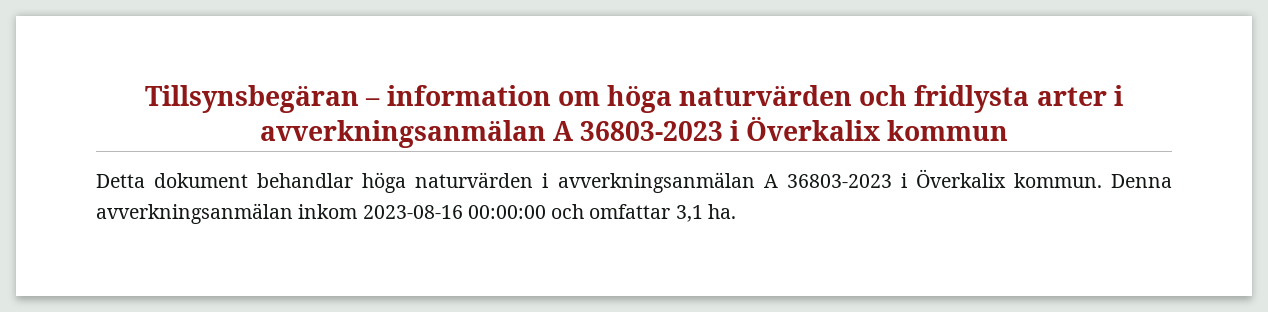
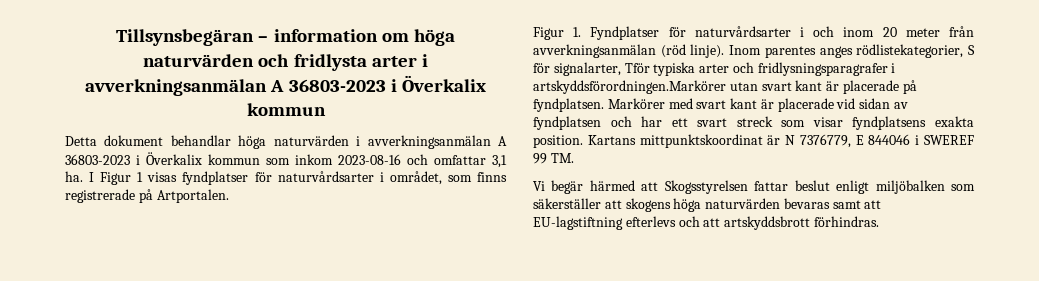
[1013,173,1172,188] [96,203,293,224] kommun. Denna avverkningsanmälan -> [208,154,290,165] kommun som
[467,205,546,219] 00:00:00 -> (401, 159) none
(736, 211) none -> [89,171,507,185] [65,189,229,203] [533,26,974,40] [533,44,975,58] [533,62,896,76] [533,80,917,94] [533,98,909,112] [533,116,974,130] [533,134,974,148] [533,153,574,164] [533,180,975,194] [533,198,882,212] [533,216,879,230] I Figur 1 visas fyndplatser för naturvårdsarter i området, som finns registrerade på Artportalen. // Figur 1. Fyndplatser för naturvårdsarter i och inom 20 meter från avverkningsanmälan (röd linje). Inom parentes anges rödlistekategorier, S för signalarter, Tför typiska arter och fridlysningsparagrafer i artskyddsförordningen.Markörer utan svart kant är placerade på fyndplatsen. Markörer med svart kant är placerade vid sidan av fyndplatsen och har ett svart streck som visar fyndplatsens exakta position. Kartans mittpunktskoordinat är N 7376779, E 844046 i SWEREF 99 TM. // Vi begär härmed att Skogsstyrelsen fattar beslut enligt miljöbalken som säkerställer att skogens höga naturvärden bevaras samt att EU-lagstiftning efterlevs och att artskyddsbrott förhindras.

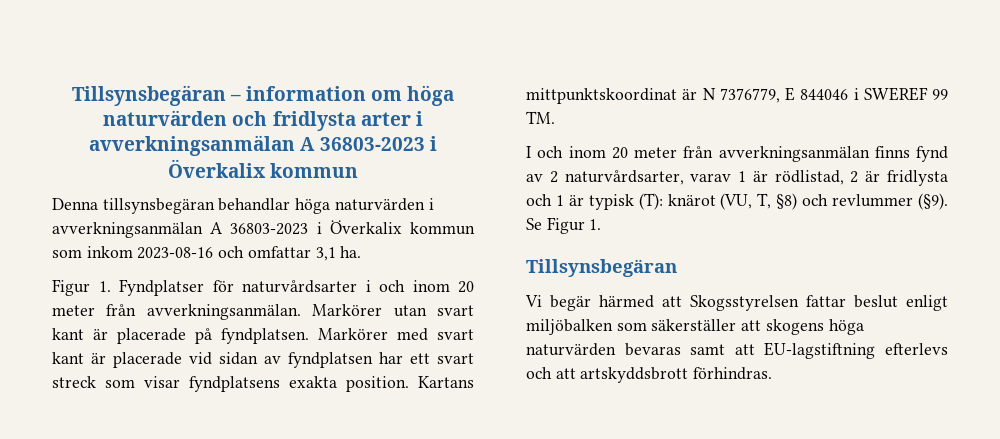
[65,135,164,146] Detta dokument -> [52,198,215,214] Denna tillsynsbegäran
[89,171,507,185] [65,189,229,203] I Figur 1 visas fyndplatser för naturvårdsarter i området, som finns registrerade på Artportalen. -> (362, 252) none
[533,44,975,58] [533,62,896,76] [533,80,726,94] avverkningsanmälan (röd linje). Inom parentes anges rödlistekategorier, S för signalarter, Tför typiska arter och fridlysningsparagrafer i artskyddsförordningen.Markörer -> [146,304,383,320] avverkningsanmälan. Markörer
[610,116,632,127] och -> (373, 360) none
(574, 158) none -> [526,146,948,162] [526,170,948,186] [526,193,948,210] [526,217,602,234] [526,259,677,277] // I och inom 20 meter från avverkningsanmälan finns fynd av 2 naturvårdsarter, varav 1 är rödlistad, 2 är fridlysta och 1 är typisk (T): knärot (VU, T, §8) och revlummer (§9). Se Figur 1. // Tillsynsbegäran

